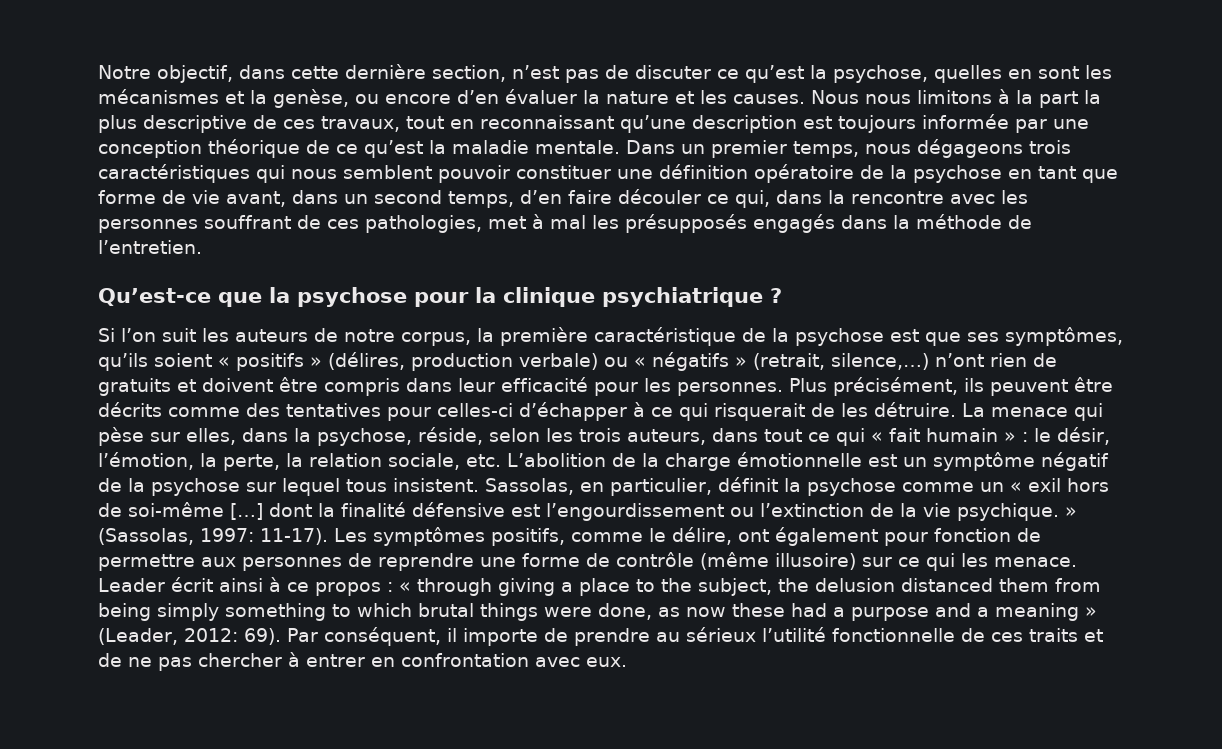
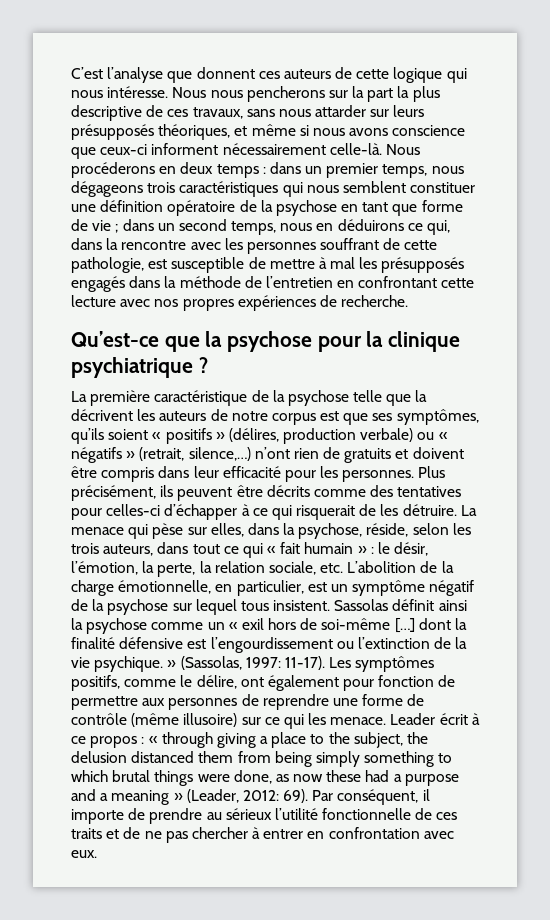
[98,64,1112,83] [98,89,1010,108] Notre objectif, dans cette dernière section, n’est pas de discuter ce qu’est la psychose, quelles en sont les mécanismes et la genèse, ou encore d’en évaluer la nature et les causes. Nous nous limitons à -> [71,67,467,83] [71,86,348,102] C’est l’analyse que donnent ces auteurs de cette logique qui nous intéresse. Nous nous pencherons sur
[406,114,1089,133] [98,139,675,158] tout en reconnaissant qu’une description est toujours informée par une conception théorique de ce qu’est la maladie mentale. Dans -> [246,105,425,117] [71,124,466,140] [71,143,420,159] [71,162,301,178] sans nous attarder sur leurs présupposés théoriques, et même si nous avons conscience que ceux-ci informent nécessairement celle-là. Nous procéderons en deux temps : dans
[438,165,510,183] pouvoir -> (406, 187) none
[226,191,286,207] avant, -> [115,224,119,233] ;
[520,189,701,204] d’en faire découler -> [280,219,404,231] nous en déduirons
[327,215,526,233] ces pathologies, met -> [404,240,438,250] [71,257,315,273] cette pathologie, est susceptible de mettre
[98,240,202,254] l’entretien. -> [265,276,475,288] [71,295,409,311] l’entretien en confrontant cette lecture avec nos propres expériences de recherche.
[98,328,494,346] Si l’on suit les auteurs de notre corpus, la -> [71,391,87,402] La
(884, 337) none -> [353,390,428,406] [71,409,316,425] telle que la décrivent les auteurs de notre corpus
[737,452,862,467] émotionnelle -> [118,580,304,596] émotionnelle, en particulier,
[485,477,778,496] Sassolas, en particulier, définit -> [334,599,467,611] Sassolas définit ainsi
[219,578,263,592] ainsi -> (468, 719) none

